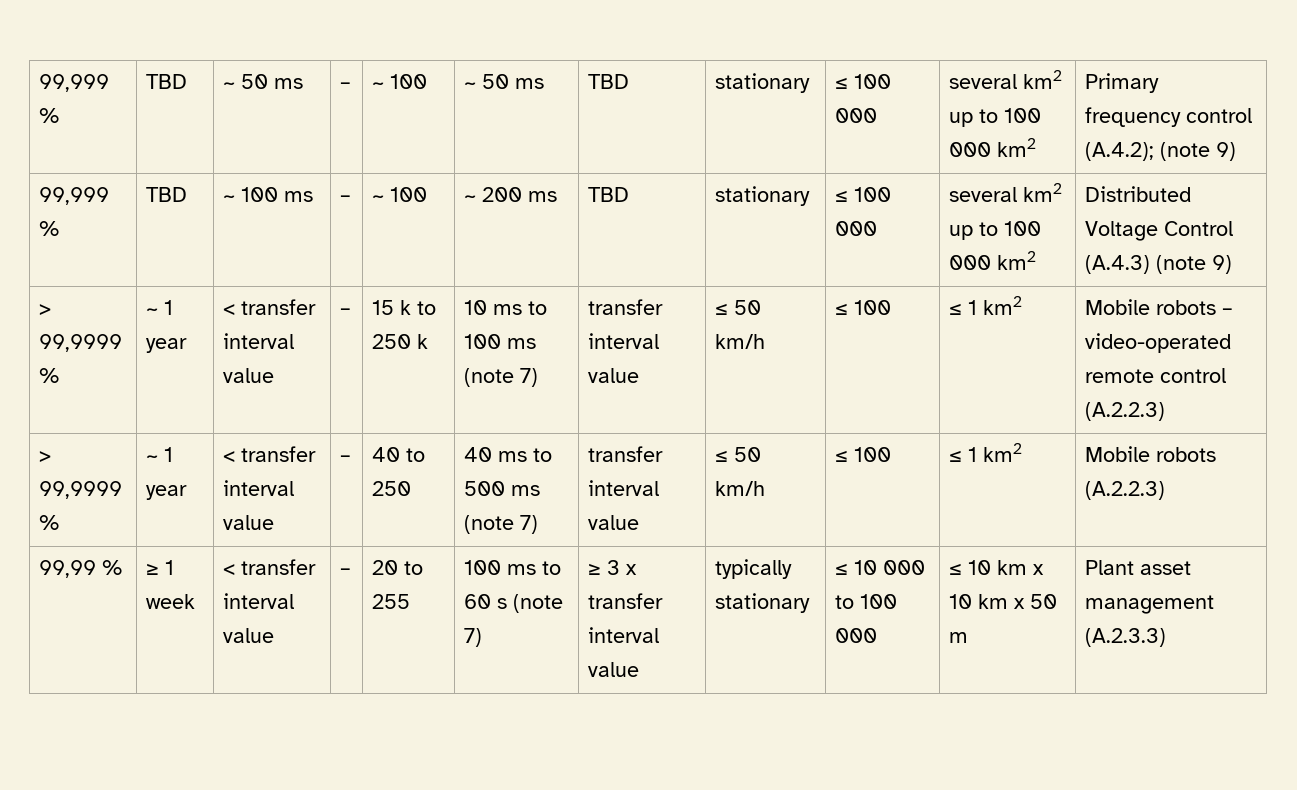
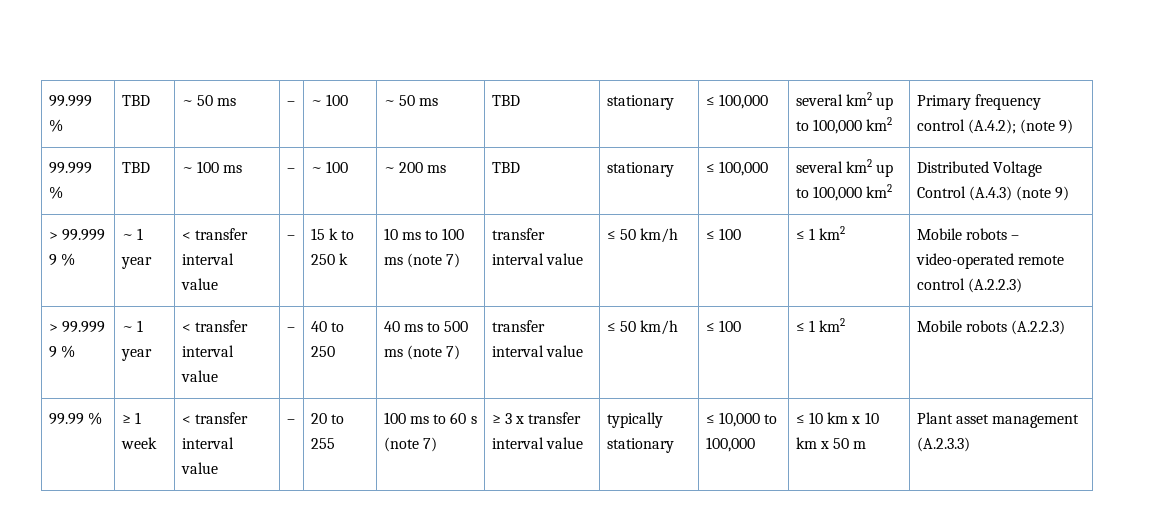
[39,74,110,92] 99,999 -> [48,95,92,107] 99.999
[854,74,892,89] [835,108,878,123] [949,70,1063,89] [949,108,1042,127] [949,142,992,157] 100 000 | several km2 up to 100 000 -> [718,94,768,109] [795,92,894,110] [795,119,862,134] 100,000 | several km2 up to 100,000
[39,187,110,205] 99,999 -> [48,162,92,174] 99.999
[854,187,892,202] [835,221,878,236] [949,183,1063,202] [949,221,1042,240] [949,255,992,270] 100 000 | several km2 up to 100 000 -> [718,161,768,176] [795,159,894,177] [795,186,862,201] 100,000 | several km2 up to 100,000
[39,334,123,352] 99,9999 -> [61,229,105,241] [48,254,57,266] 99.999 9
[39,481,123,499] 99,9999 -> [61,321,105,333] [48,346,57,358] 99.999 9
[39,560,97,578] 99,99 -> [48,413,84,425] 99.99
[854,560,926,575] [835,594,898,609] [835,628,878,643] 10 000 to 100 000 -> [718,412,778,427] [705,437,755,452] 10,000 to 100,000

